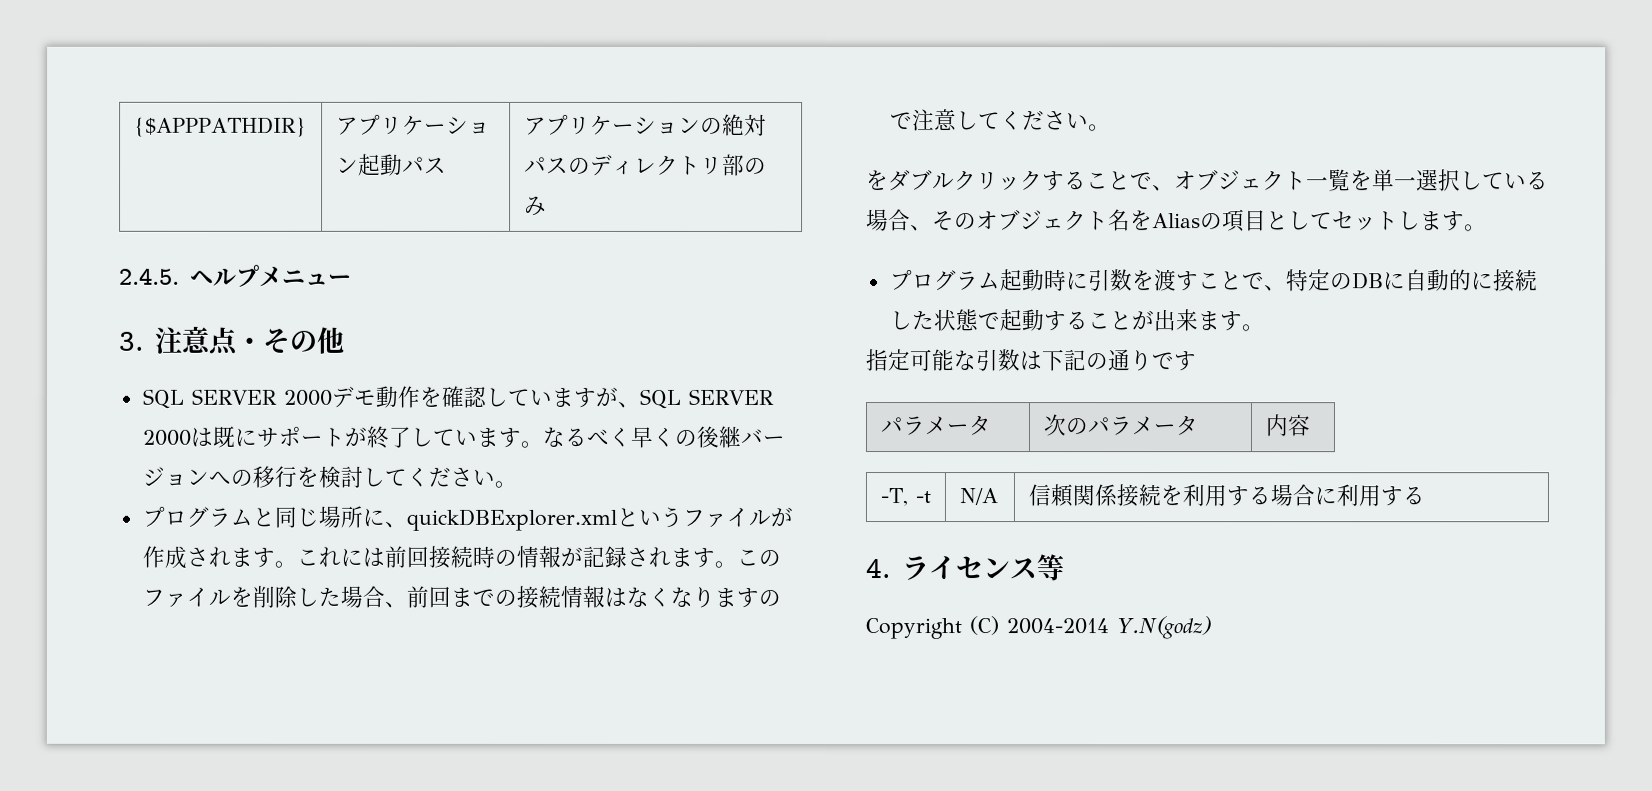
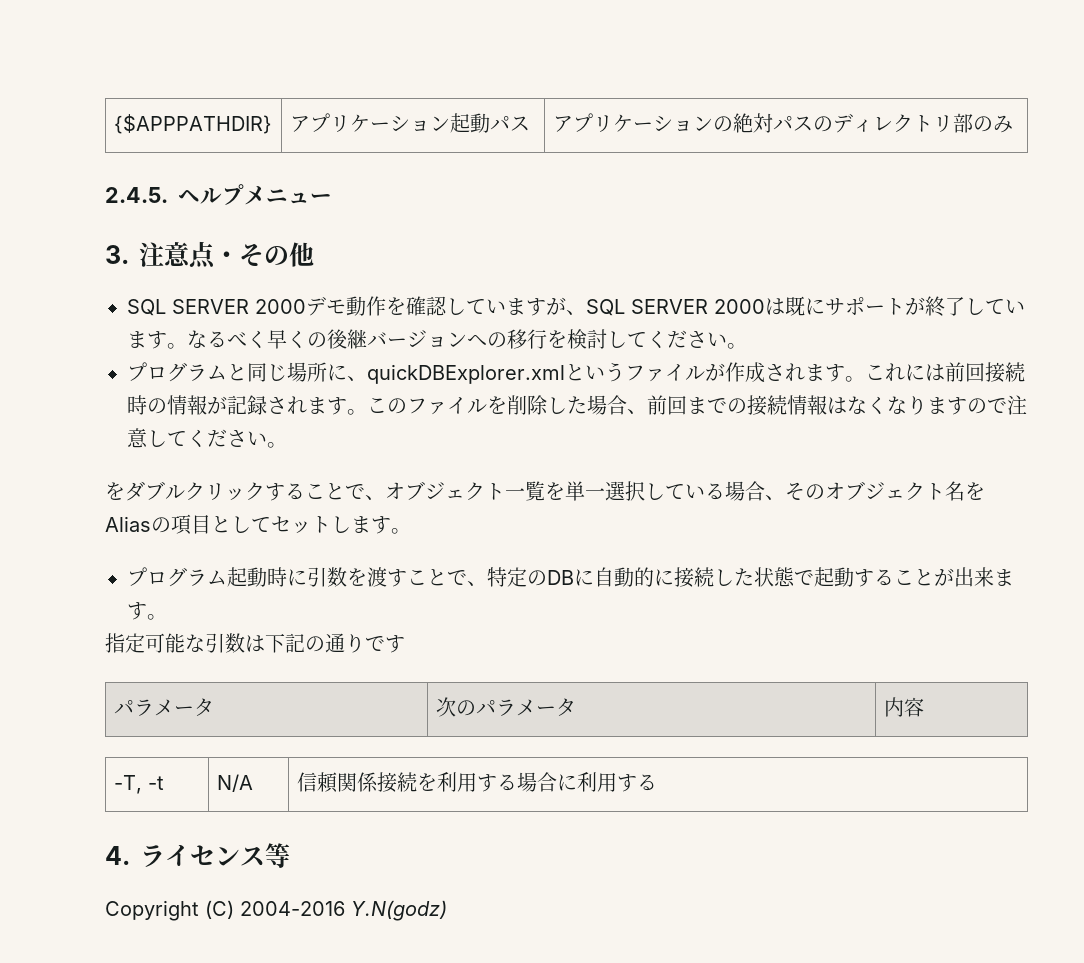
[1006,618,1109,635] 2004-2014 -> [240,901,345,916] 2004-2016

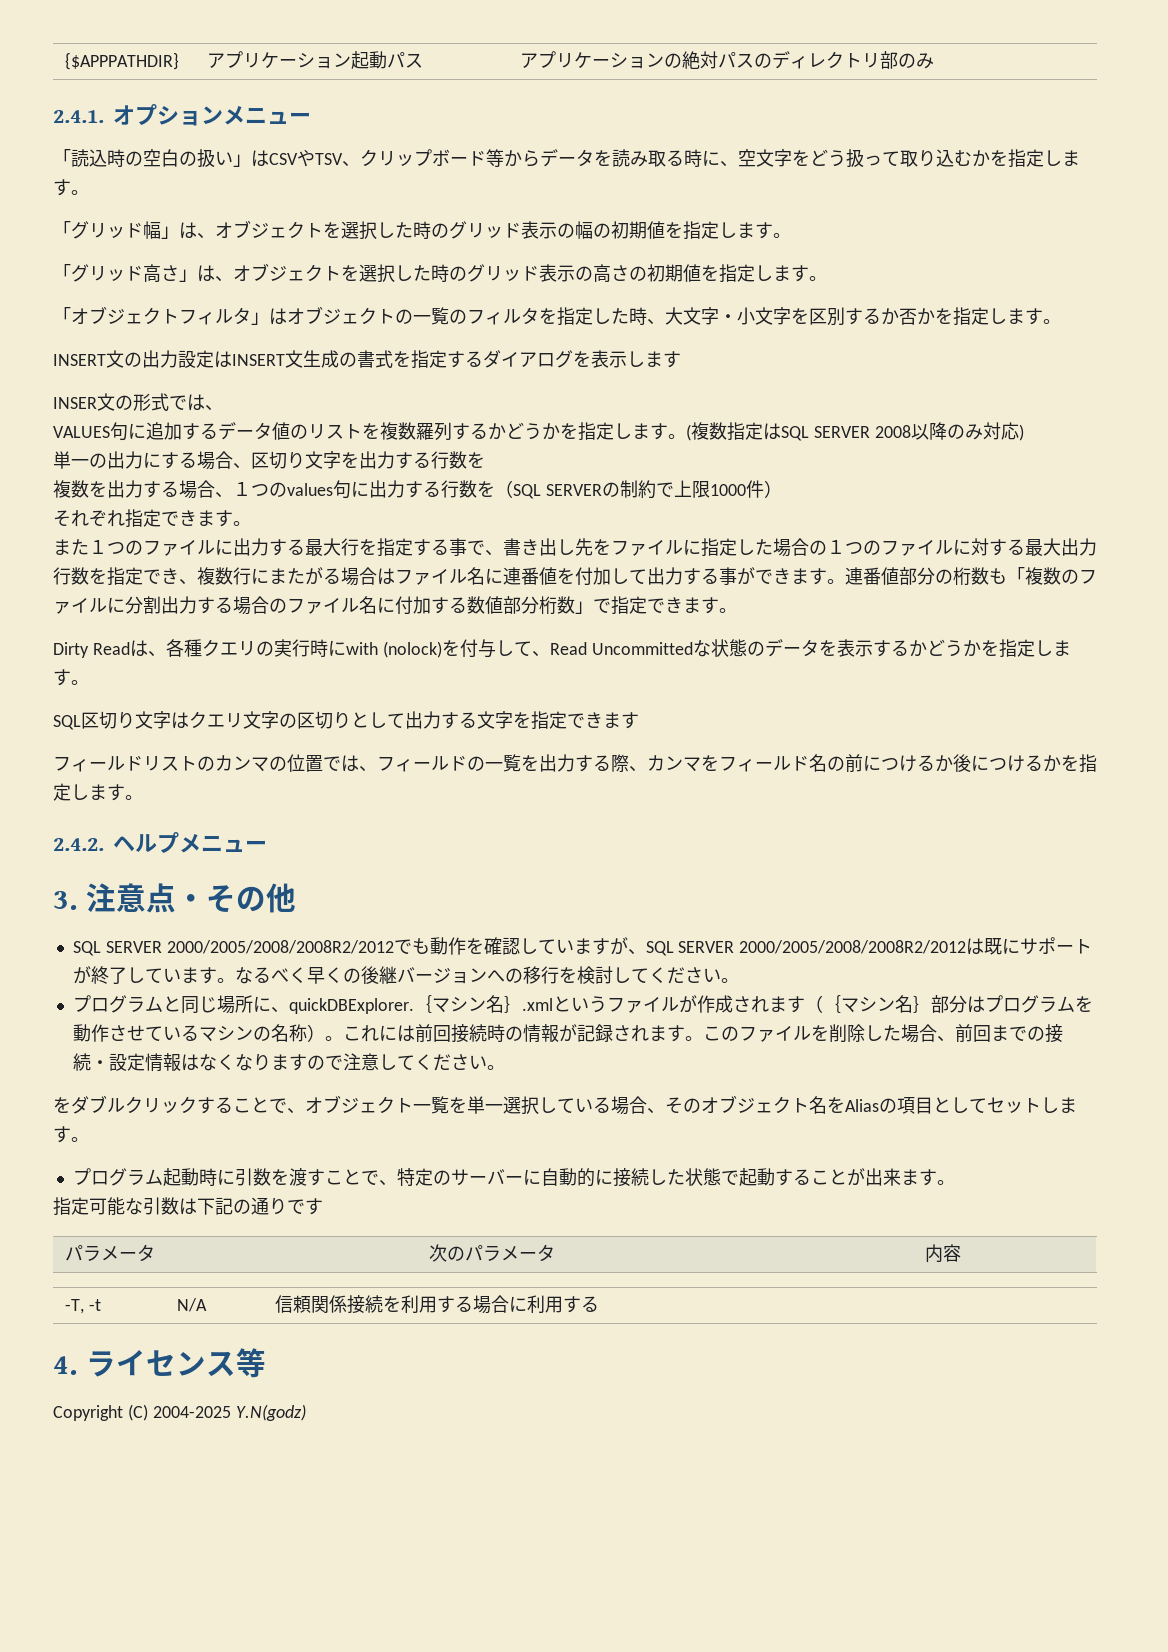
[105,187,168,203] 2.4.5. -> [53,104,311,126] [53,149,1080,168] [53,179,89,196] [53,220,791,240] [53,263,827,283] [53,306,1061,326] [53,350,681,369] [53,393,223,411] [53,422,1024,441] [53,451,485,470] [53,480,782,499] [53,509,251,528] [53,538,1097,557] [53,567,1097,586] [53,596,737,615] [53,639,1071,658] [53,669,89,686] [53,711,639,730] [53,754,1097,773] [53,783,143,801] [53,838,104,851] 2.4.1.オプションメニュー // 「読込時の空白の扱い」はCSVやTSV、クリップボード等からデータを読み取る時に、空文字をどう扱って取り込むかを指定します。 // 「グリッド幅」は、オブジェクトを選択した時のグリッド表示の幅の初期値を指定します。 // 「グリッド高さ」は、オブジェクトを選択した時のグリッド表示の高さの初期値を指定します。 // 「オブジェクトフィルタ」はオブジェクトの一覧のフィルタを指定した時、大文字・小文字を区別するか否かを指定します。 // INSERT文の出力設定はINSERT文生成の書式を指定するダイアログを表示します // INSER文の形式では、 // VALUES句に追加するデータ値のリストを複数羅列するかどうかを指定します。(複数指定はSQL SERVER 2008以降のみ対応) // 単一の出力にする場合、区切り文字を出力する行数を // 複数を出力する場合、１つのvalues句に出力する行数を（SQL SERVERの制約で上限1000件） // それぞれ指定できます。 // また１つのファイルに出力する最大行を指定する事で、書き出し先をファイルに指定した場合の１つのファイルに対する最大出力行数を指定でき、複数行にまたがる場合はファイル名に連番値を付加して出力する事ができます。連番値部分の桁数も「複数のファイルに分割出力する場合のファイル名に付加する数値部分桁数」で指定できます。 // Dirty Readは、各種クエリの実行時にwith (nolock)を付与して、Read Uncommittedな状態のデータを表示するかどうかを指定します。 // SQL区切り文字はクエリ文字の区切りとして出力する文字を指定できます // フィールドリストのカンマの位置では、フィールドの一覧を出力する際、カンマをフィールド名の前につけるか後につけるかを指定します。 // 2.4.2.
[255,296,346,316] 2000デモ -> [166,938,430,954] 2000/2005/2008/2008R2/2012でも
[714,299,765,314] 2000 -> [739,940,967,954] 2000/2005/2008/2008R2/2012
[367,364,565,384] quickDBExplorer.xml -> [288,995,553,1014] quickDBExplorer.｛マシン名｝.xml
(845, 373) none -> [804,995,1093,1013] [72,1024,325,1042] （｛マシン名｝部分はプログラムを動作させているマシンの名称）
(787, 405) none -> [90,1053,145,1071] ・設定
[547,570,574,585] DB -> [450,1169,523,1186] サーバー
[240,901,345,916] 2004-2016 -> [152,1406,231,1418] 2004-2025

